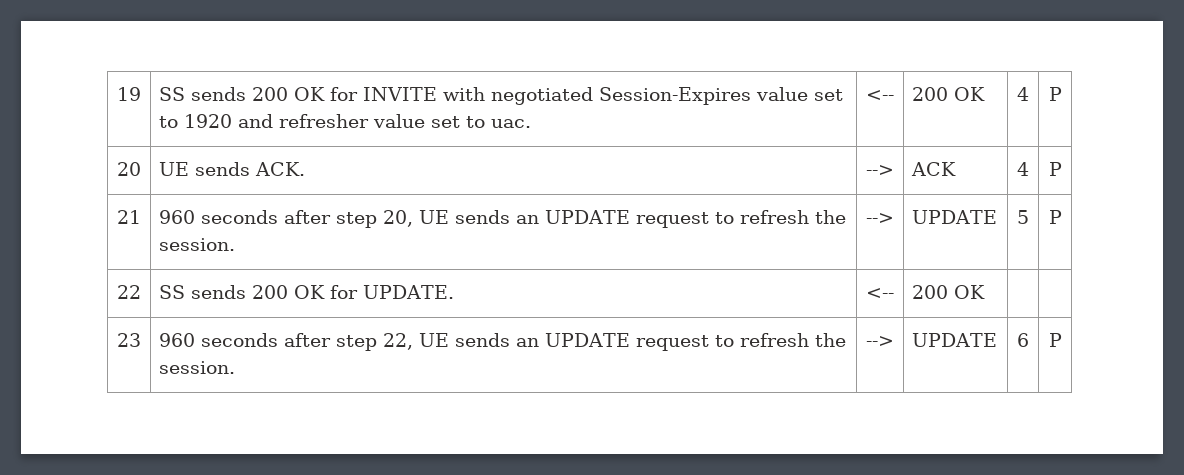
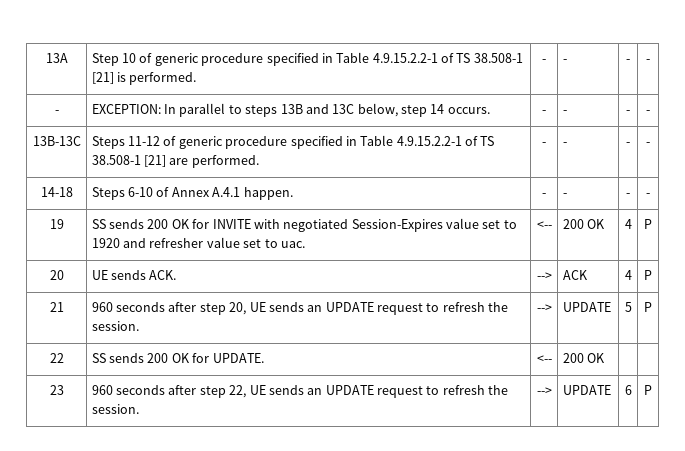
(117, 94) none -> [45,53,68,63] [91,52,523,66] [91,72,197,85] [542,59,546,63] [562,59,567,63] [626,59,630,63] [646,59,650,63] [54,110,59,114] [91,103,490,117] [542,110,546,114] [562,110,567,114] [626,110,630,114] [646,110,650,114] [32,136,81,146] [91,135,495,149] [91,155,259,168] [542,142,546,146] [562,142,567,146] [626,142,630,146] [646,142,650,146] [40,187,73,197] [91,187,293,200] [542,193,546,197] [562,193,567,197] [626,193,630,197] [646,193,650,197] 13A | Step 10 of generic procedure specified in Table 4.9.15.2.2-1 of TS 38.508-1 [21] is performed. | - | - | - | - // - | EXCEPTION: In parallel to steps 13B and 13C below, step 14 occurs. | - | - | - | - // 13B-13C | Steps 11-12 of generic procedure specified in Table 4.9.15.2.2-1 of TS 38.508-1 [21] are performed. | - | - | - | - // 14-18 | Steps 6-10 of Annex A.4.1 happen. | - | - | - | - //

